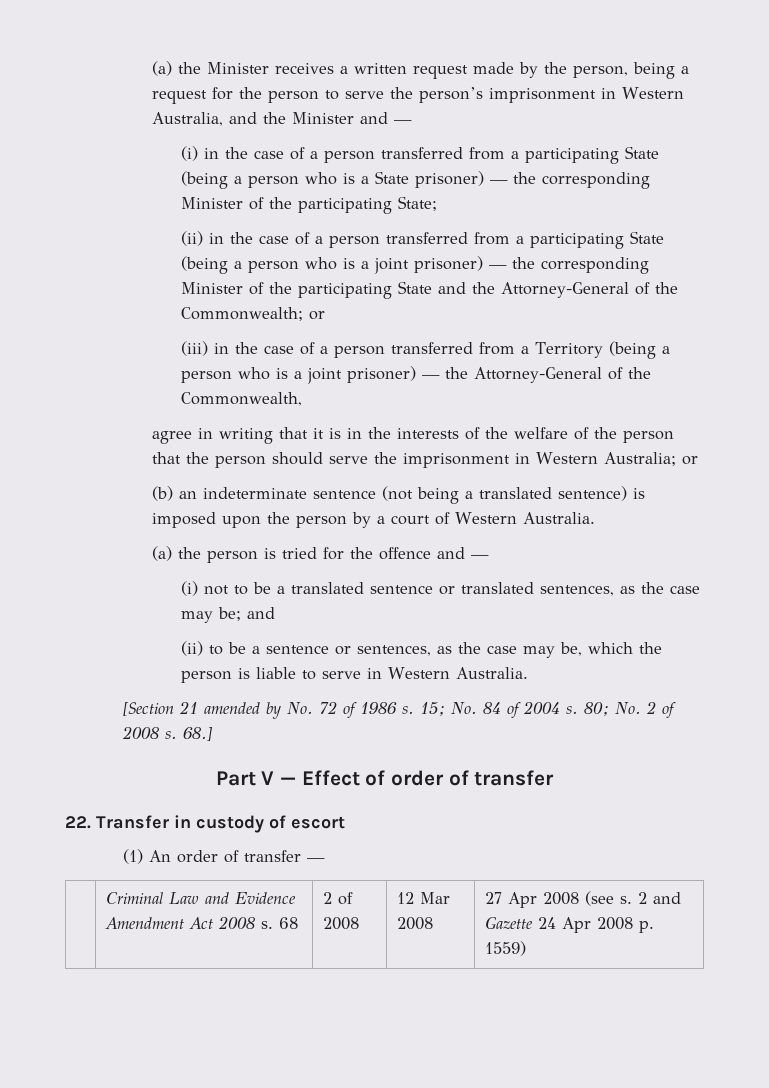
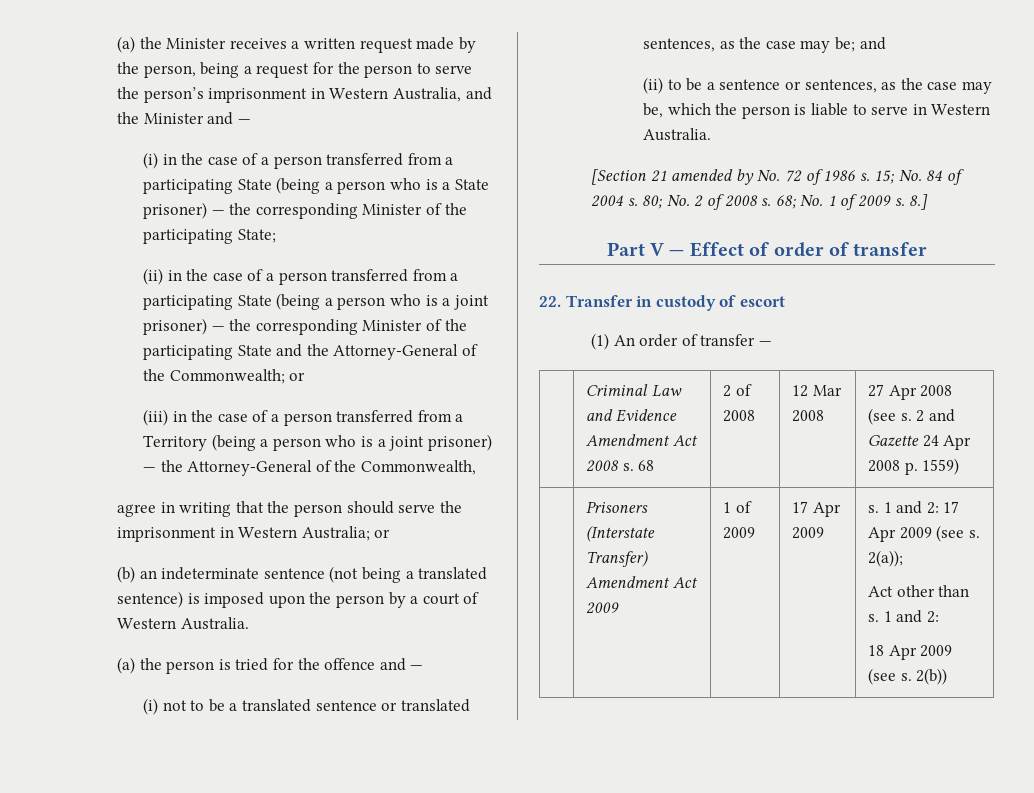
[312,427,674,443] [151,452,181,464] it is in the interests of the welfare of the person that -> (264, 507) none
[182,726,213,741] 68.] -> [775,194,929,210] 68; No. 1 of 2009 s. 8.]
(527, 948) none -> [585,501,648,513] [585,525,655,542] [585,550,648,567] [585,576,698,588] [585,602,619,614] [722,501,752,513] [722,527,755,539] [791,501,841,517] [791,527,824,539] [867,501,960,514] [867,525,980,542] [867,550,903,567] [867,585,970,597] [867,610,939,623] [867,645,953,660] [867,668,948,685] // | Prisoners (Interstate Transfer) Amendment Act 2009 | 1 of 2009 | 17 Apr 2009 | s. 1 and 2: 17 Apr 2009 (see s. 2(a)); // Act other than s. 1 and 2: // 18 Apr 2009 (see s. 2(b))

